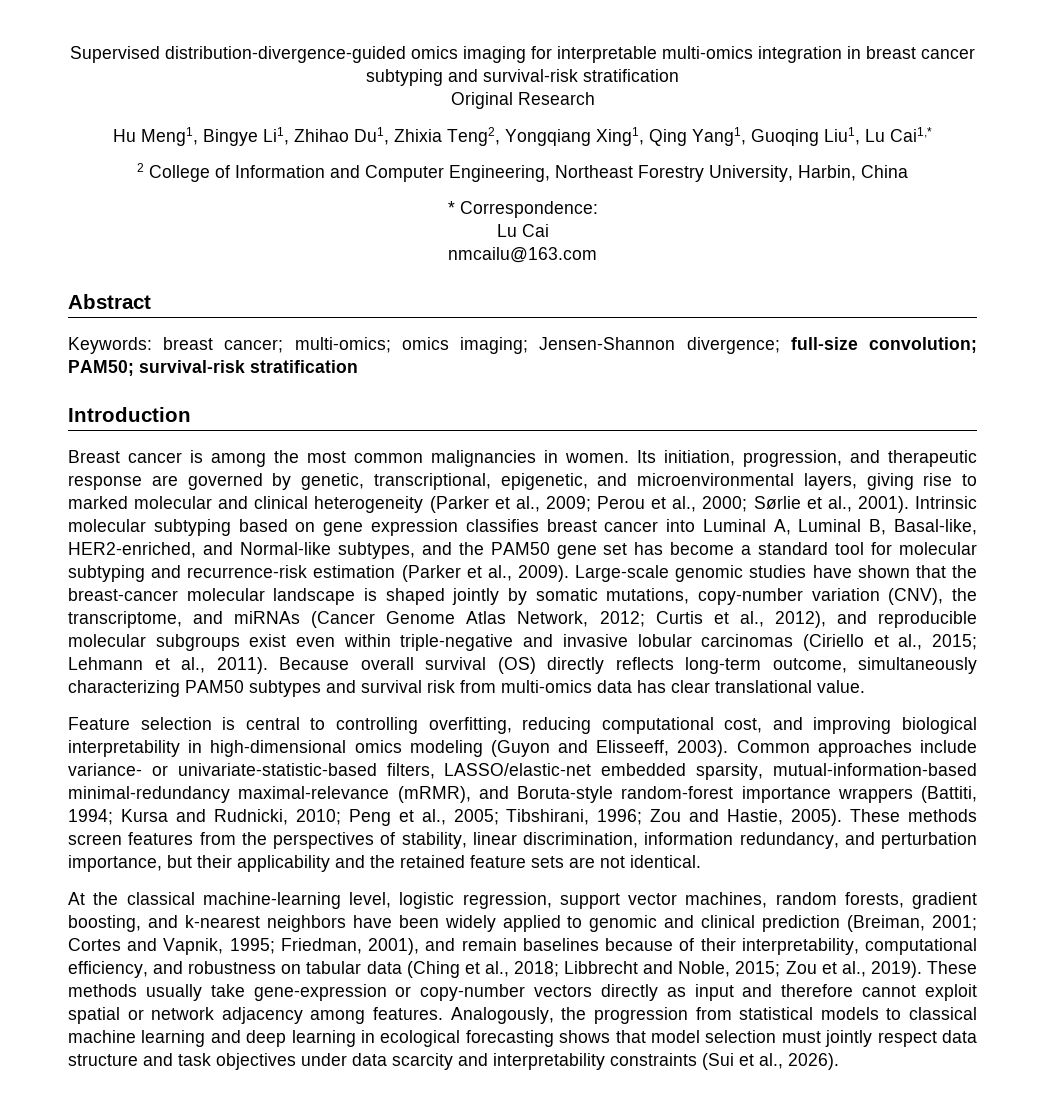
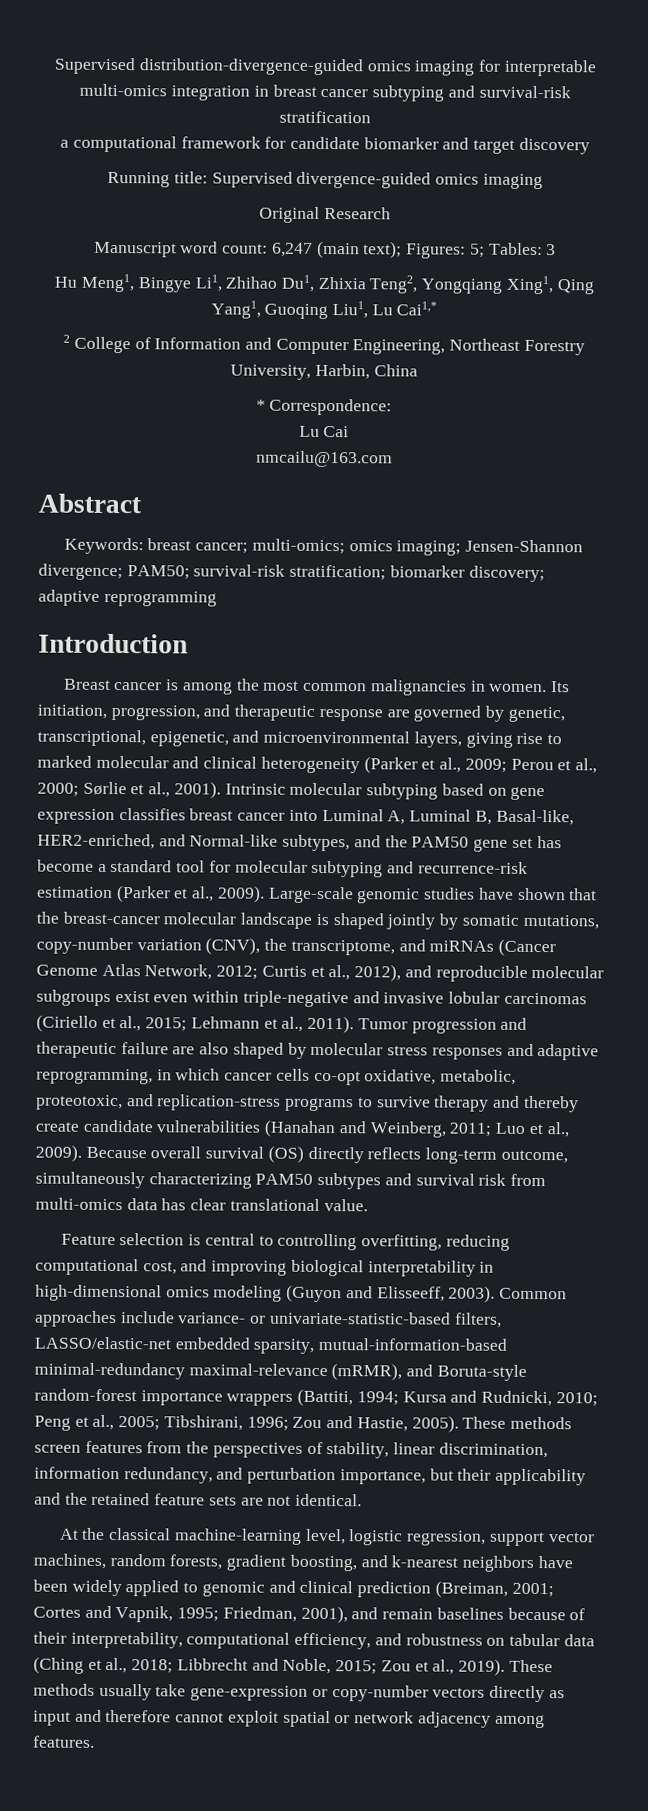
[450,92,595,109] Original Research -> [60,135,590,155] [107,171,543,190] [259,206,391,223] [93,240,557,259] a computational framework for candidate biomarker and target discovery // Running title: Supervised divergence-guided omics imaging // Original Research // Manuscript word count: 6,247 (main text); Figures: 5; Tables: 3
[790,337,977,353] [68,360,358,376] full-size convolution; PAM50; survival-risk stratification -> [126,564,545,583] [38,589,217,607] PAM50; survival-risk stratification; biomarker discovery; adaptive reprogramming
(268, 665) none -> [357,1017,528,1034] [36,1041,600,1061] [36,1068,517,1086] [36,1094,579,1113] [35,1119,569,1138] [35,1144,82,1162] Tumor progression and therapeutic failure are also shaped by molecular stress responses and adaptive reprogramming, in which cancer cells co-opt oxidative, metabolic, proteotoxic, and replication-stress programs to survive therapy and thereby create candidate vulnerabilities (Hanahan and Weinberg, 2011; Luo et al., 2009).
[450,1007,978,1024] [68,1030,977,1047] [68,1053,839,1070] Analogously, the progression from statistical models to classical machine learning and deep learning in ecological forecasting shows that model selection must jointly respect data structure and task objectives under data scarcity and interpretability constraints (Sui et al., 2026). -> (95, 1741) none

